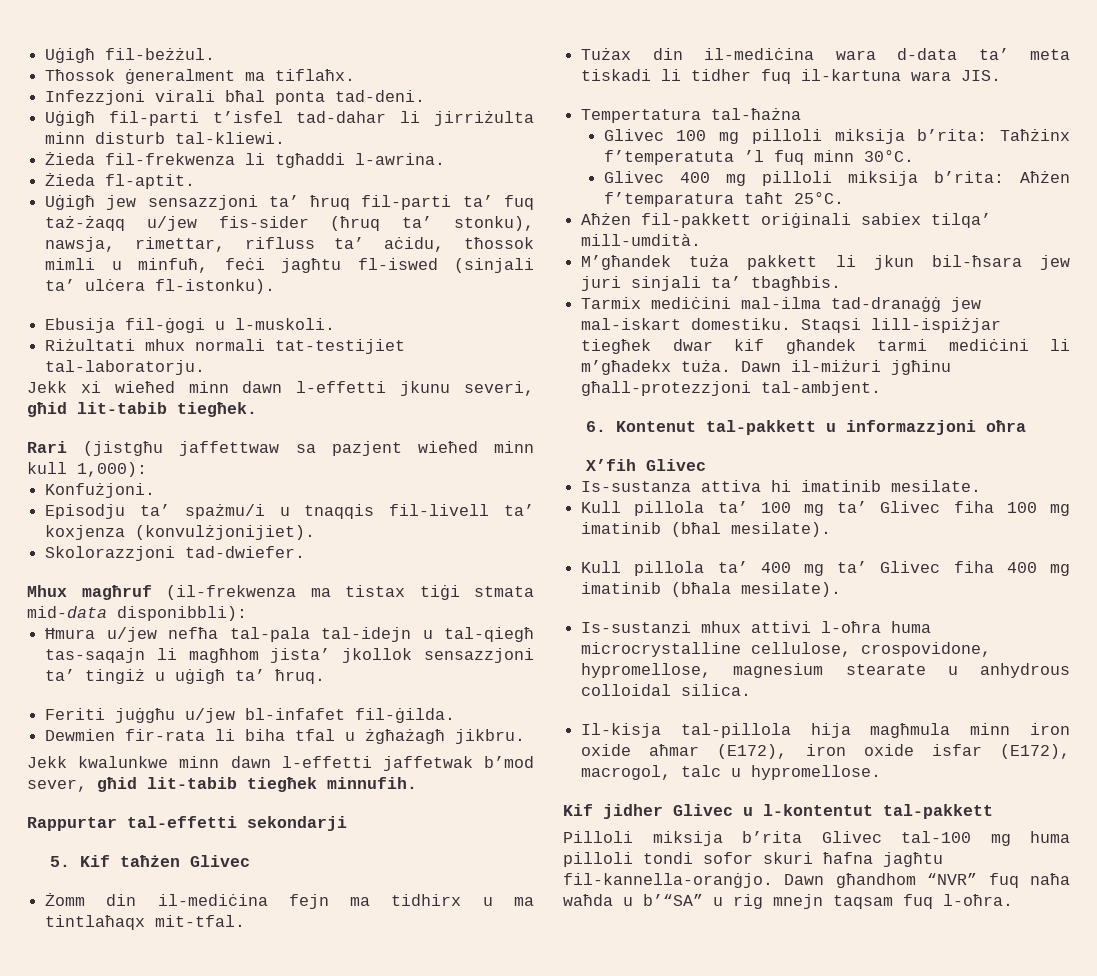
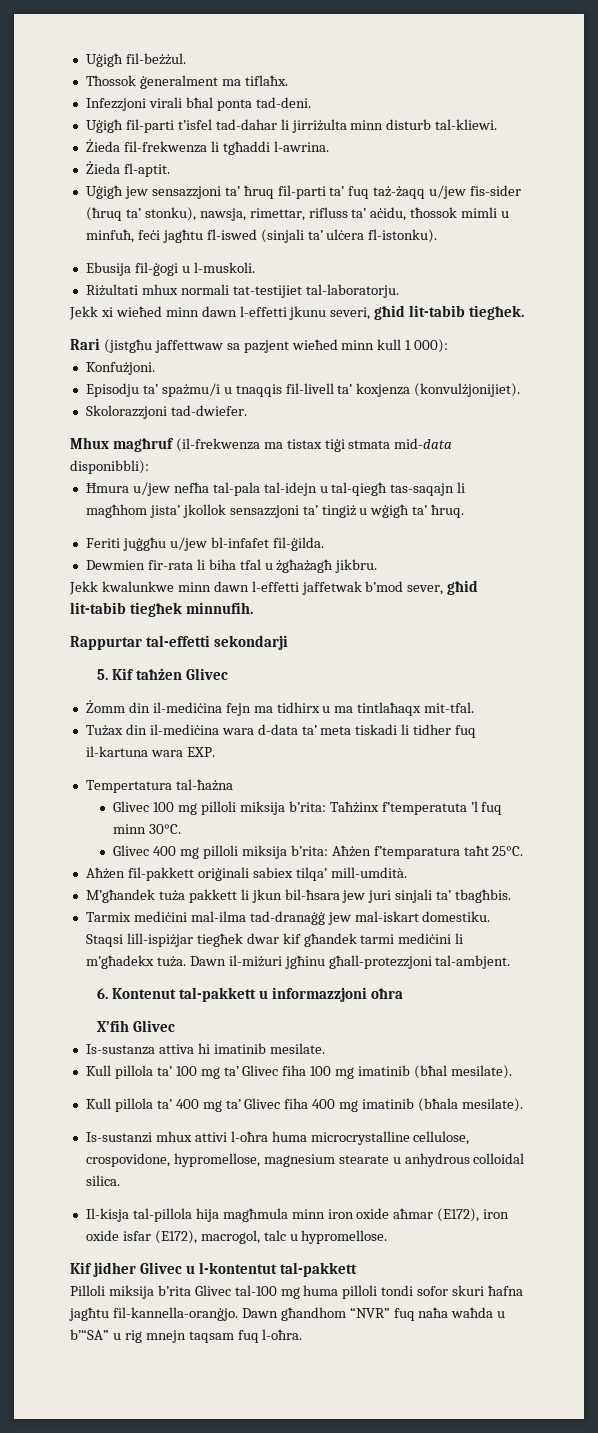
[77,462,147,477] 1,000): -> [405,339,449,353] 1 000):
[175,669,226,684] uġigħ -> [370,504,410,518] wġigħ
[961,70,1002,81] JIS. -> [186,747,215,757] EXP.

